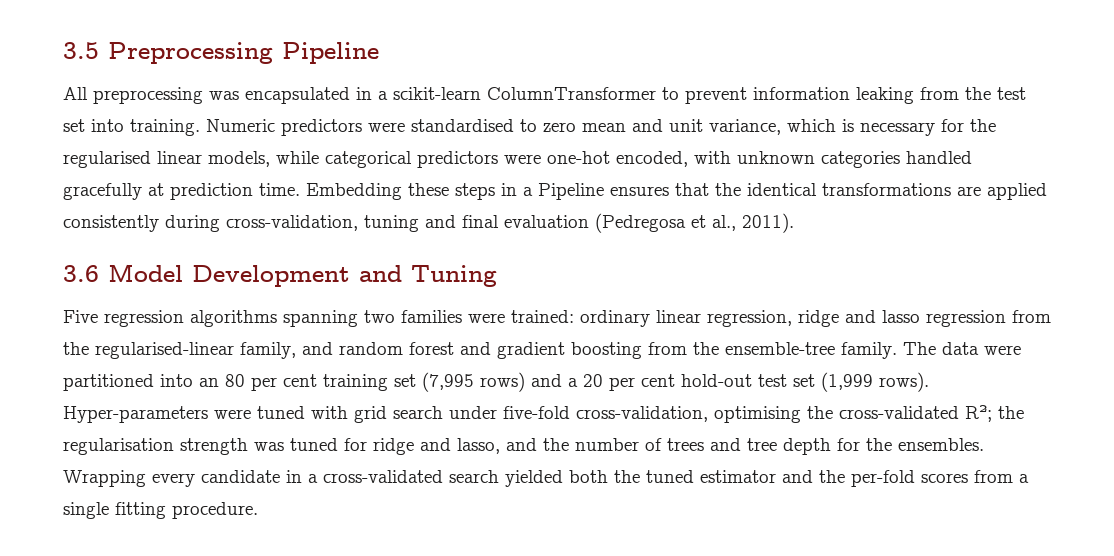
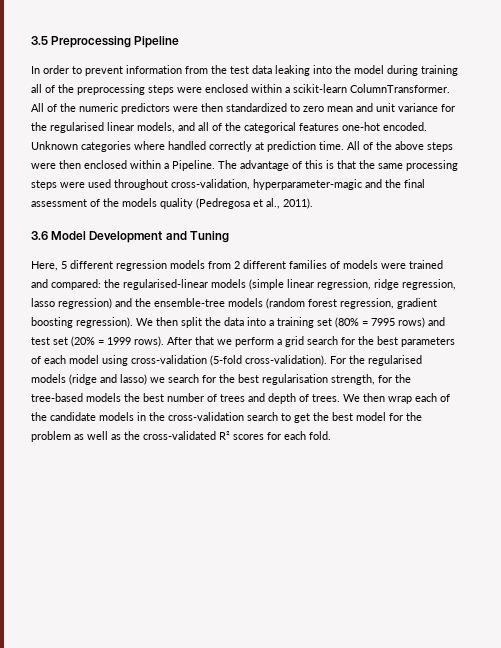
[63,87,656,104] All preprocessing was encapsulated in a scikit-learn ColumnTransformer -> [31,65,69,74] In order
[856,87,914,104] leaking -> (182, 69) none
[63,119,514,136] set into training. Numeric predictors were standardised -> [252,65,458,76] [31,84,450,95] [31,103,287,114] data leaking into the model during training all of the preprocessing steps were enclosed within a scikit-learn ColumnTransformer. All of the numeric predictors were then standardized
[709,119,935,136] variance, which is necessary -> [398,103,438,112] variance
[276,151,972,168] [63,183,1047,200] [63,215,589,232] while categorical predictors were one-hot encoded, with unknown categories handled gracefully at prediction time. Embedding these steps in a Pipeline ensures that the identical transformations are applied consistently during cross-validation, tuning and final evaluation -> [178,122,427,133] [31,141,453,152] [31,160,458,171] [31,179,425,190] [31,198,193,209] and all of the categorical features one-hot encoded. Unknown categories where handled correctly at prediction time. All of the above steps were then enclosed within a Pipeline. The advantage of this is that the same processing steps were used throughout cross-validation, hyperparameter-magic and the final assessment of the models quality
[63,310,1051,327] [63,342,1021,359] [63,372,929,392] [63,405,1024,423] [63,438,984,455] [63,470,1029,487] [63,502,258,519] Five regression algorithms spanning two families were trained: ordinary linear regression, ridge and lasso regression from the regularised-linear family, and random forest and gradient boosting from the ensemble-tree family. The data were partitioned into an 80 per cent training set (7,995 rows) and a 20 per cent hold-out test set (1,999 rows). Hyper-parameters were tuned with grid search under five-fold cross-validation, optimising the cross-validated R²; the regularisation strength was tuned for ridge and lasso, and the number of trees and tree depth for the ensembles. Wrapping every candidate in a cross-validated search yielded both the tuned estimator and the per-fold scores from a single fitting procedure. -> [31,260,443,271] [31,279,456,290] [31,298,437,309] [31,317,445,328] [31,336,455,347] [31,355,422,366] [31,374,411,385] [31,393,450,404] [31,412,422,423] [31,431,331,442] Here, 5 different regression models from 2 different families of models were trained and compared: the regularised-linear models (simple linear regression, ridge regression, lasso regression) and the ensemble-tree models (random forest regression, gradient boosting regression). We then split the data into a training set (80% = 7995 rows) and test set (20% = 1999 rows). After that we perform a grid search for the best parameters of each model using cross-validation (5-fold cross-validation). For the regularised models (ridge and lasso) we search for the best regularisation strength, for the tree-based models the best number of trees and depth of trees. We then wrap each of the candidate models in the cross-validation search to get the best model for the problem as well as the cross-validated R² scores for each fold.

